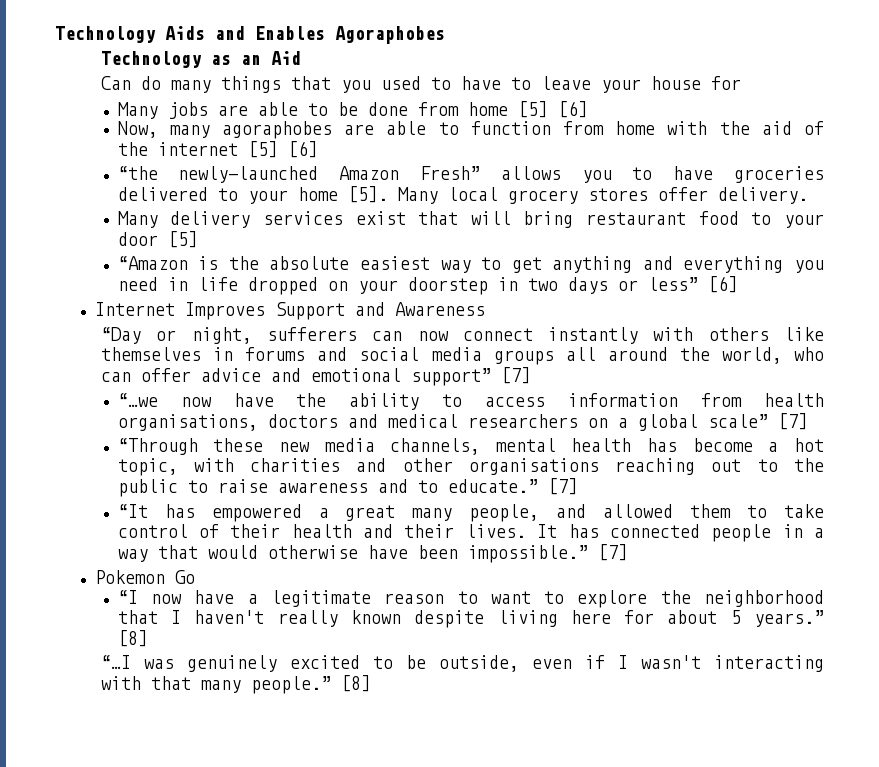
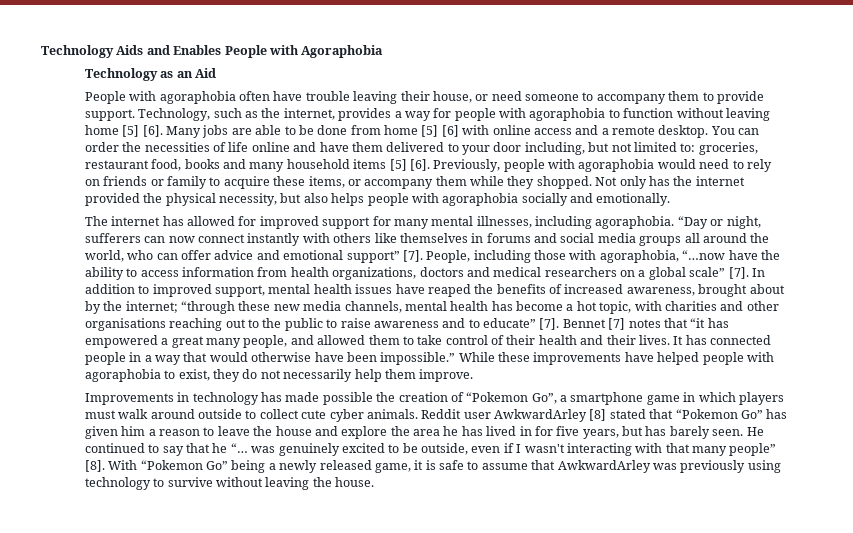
[335,26,445,44] Agoraphobes -> [224,45,384,58] People with Agoraphobia
[101,76,742,93] Can do many things that you used to have to leave your house for // -> [84,91,764,104] [84,108,770,121] [84,125,163,137] People with agoraphobia often have trouble leaving their house, or need someone to accompany them to provide support. Technology, such as the internet, provides a way for people with agoraphobia to function without leaving home [5] [6].
[117,121,824,139] [117,141,318,158] [117,166,825,183] [117,186,808,204] [117,211,825,228] [117,231,198,248] [117,256,825,273] [117,276,738,295] [94,302,485,320] // Now, many agoraphobes are able to function from home with the aid of the internet [5] [6] // “the newly-launched Amazon Fresh” allows you to have groceries delivered to your home [5]. Many local grocery stores offer delivery. // Many delivery services exist that will bring restaurant food to your door [5] // “Amazon is the absolute easiest way to get anything and everything you need in life dropped on your doorstep in two days or less” [6] // Internet Improves Support and Awareness // -> [462,125,760,138] [84,142,758,155] [84,159,772,172] [84,176,745,189] [84,193,671,206] [84,216,675,229] with online access and a remote desktop. You can order the necessities of life online and have them delivered to your door including, but not limited to: groceries, restaurant food, books and many household items [5] [6]. Previously, people with agoraphobia would need to rely on friends or family to acquire these items, or accompany them while they shopped. Not only has the internet provided the physical necessity, but also helps people with agoraphobia socially and emotionally. // The internet has allowed for improved support for many mental illnesses, including agoraphobia.
[501,367,532,384] [117,393,212,407] [7] // “…we now -> [402,250,726,263] [7]. People, including those with agoraphobia, “…now
[117,414,258,431] organisations, -> [332,267,417,280] organizations,
[777,413,808,430] [117,438,198,455] [7] // “Through -> [728,267,765,279] [84,284,785,297] [84,301,236,314] [7]. In addition to improved support, mental health issues have reaped the benefits of increased awareness, brought about by the internet; “through
[447,478,578,495] [117,504,148,518] educate.” [7] // “It -> [483,318,706,330] educate” [7]. Bennet [7] notes that “it
[597,544,628,561] [94,570,195,584] [117,590,824,608] [117,610,824,628] [117,630,148,647] [101,655,132,669] [7] // Pokemon Go // “I now have a legitimate reason to want to explore the neighborhood that I haven't really known despite living here for about 5 years.” [8] // “…I -> [458,352,774,365] [84,369,474,382] [84,392,784,405] [84,409,788,422] [84,426,764,439] [84,443,248,456] While these improvements have helped people with agoraphobia to exist, they do not necessarily help them improve. // Improvements in technology has made possible the creation of “Pokemon Go”, a smartphone game in which players must walk around outside to collect cute cyber animals. Reddit user AwkwardArley [8] stated that “Pokemon Go” has given him a reason to leave the house and explore the area he has lived in for five years, but has barely seen. He continued to say that he “…
[251,675,372,694] people.” [8] -> [729,443,777,456] [84,460,781,473] [84,477,375,490] people” [8]. With “Pokemon Go” being a newly released game, it is safe to assume that AwkwardArley was previously using technology to survive without leaving the house.

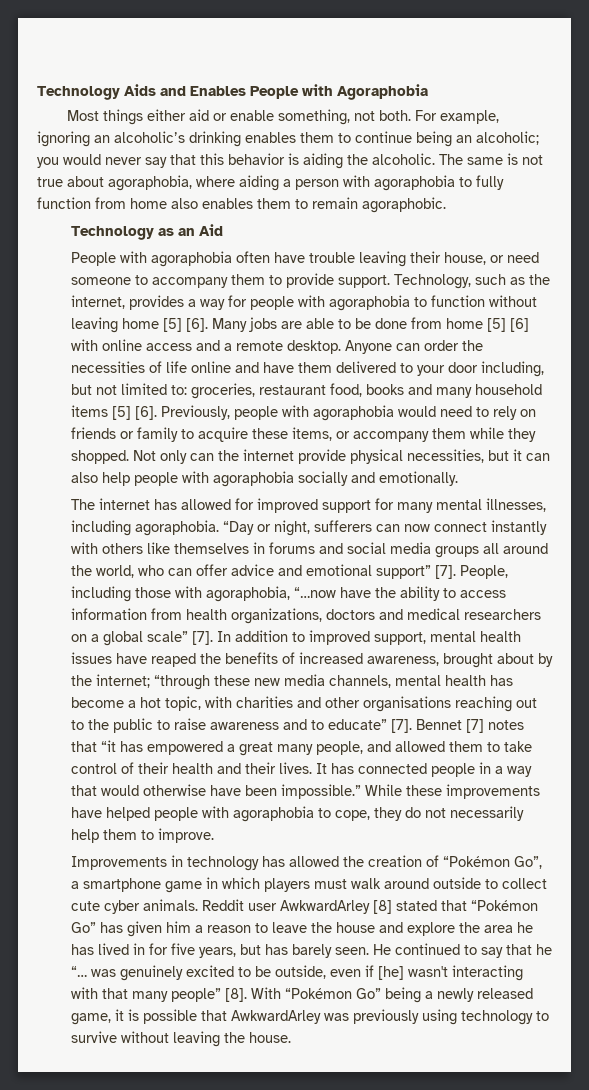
(384, 51) none -> [66,109,499,125] [37,131,539,147] [37,153,543,169] [37,175,504,191] [37,197,446,213] // Most things either aid or enable something, not both. For example, ignoring an alcoholic’s drinking enables them to continue being an alcoholic; you would never say that this behavior is aiding the alcoholic. The same is not true about agoraphobia, where aiding a person with agoraphobia to fully function from home also enables them to remain agoraphobic.
[710,126,735,135] You -> [344,340,392,354] Anyone
[648,176,670,186] has -> [189,453,214,461] can
[84,193,365,206] provided the physical necessity, but also helps -> [297,449,550,464] [70,472,130,486] provide physical necessities, but it can also help
[178,369,210,381] exist, -> [334,810,370,821] cope,
(416, 374) none -> [140,830,154,840] to
[285,392,373,405] made possible -> [288,856,339,867] allowed
[466,392,529,402] “Pokemon -> [442,856,510,867] “Pokémon
[675,409,738,419] “Pokemon -> [470,900,538,911] “Pokémon
[516,444,522,453] I -> [377,966,404,980] [he]
[140,460,203,470] “Pokemon -> [284,988,352,999] “Pokémon
[439,460,528,470] safe to assume -> [142,1009,197,1024] possible

